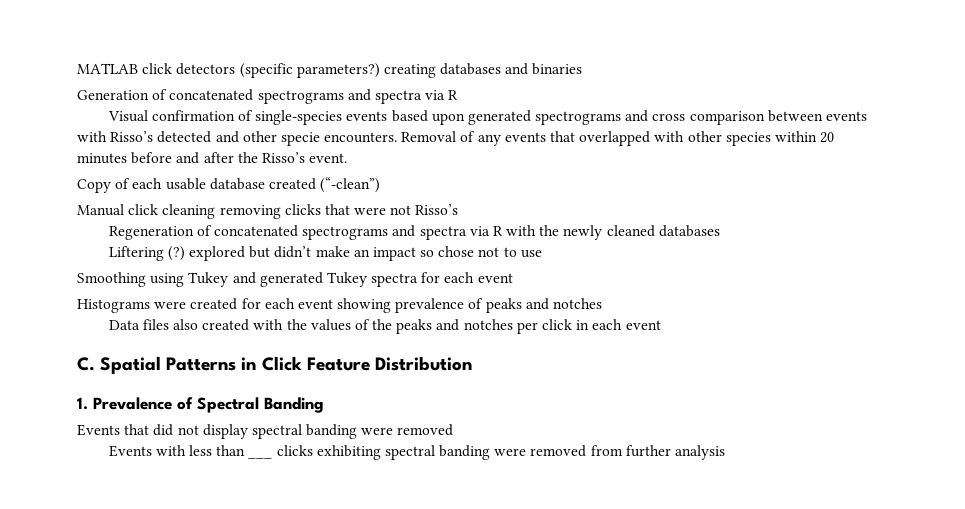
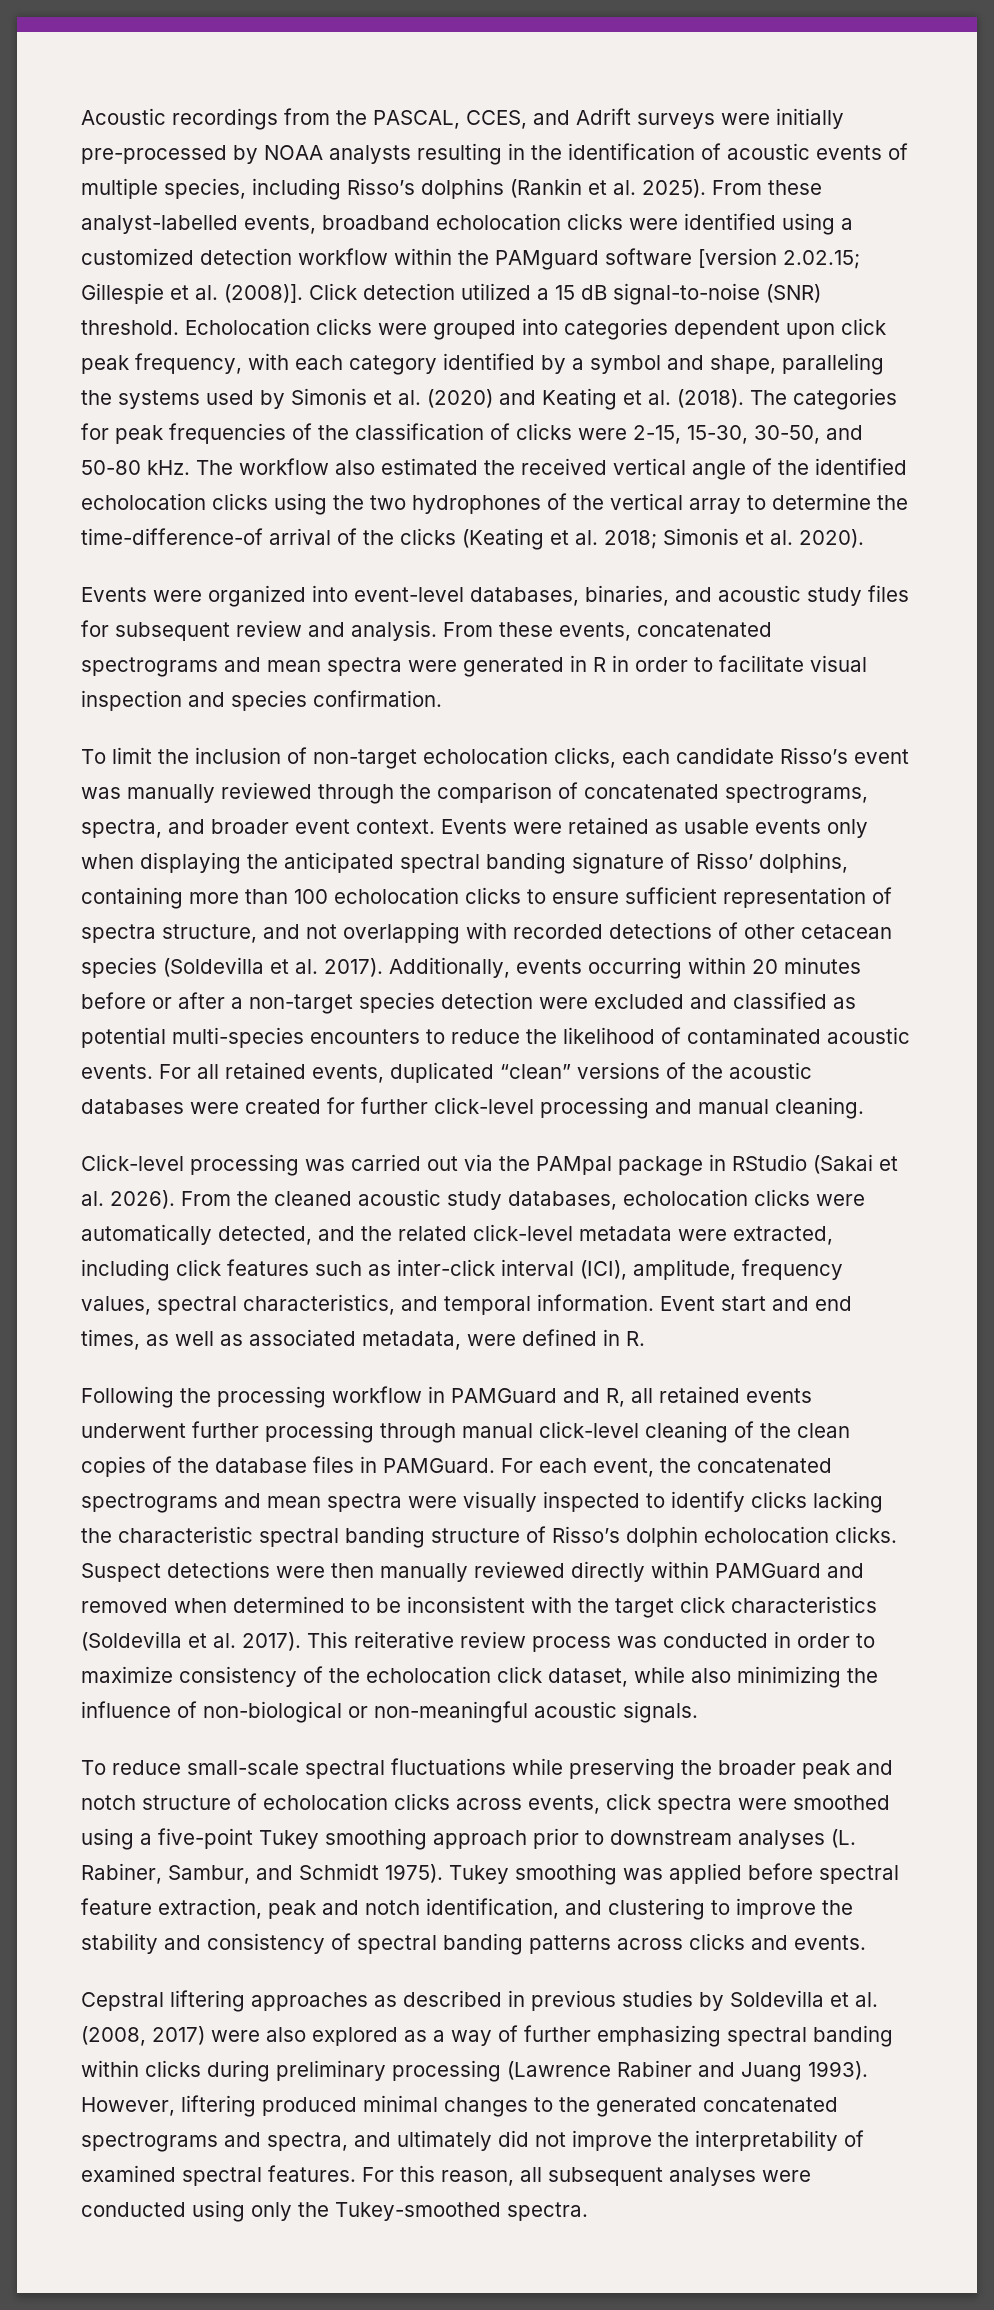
[77,63,583,78] [77,89,459,104] [107,110,867,125] [77,131,835,146] [77,152,348,164] [77,177,381,193] [77,204,459,219] [108,225,720,240] [108,246,542,261] [77,272,513,287] [77,298,603,313] [108,319,661,334] [77,356,472,374] [77,397,324,413] [77,424,454,439] [108,445,246,457] [248,456,273,459] [276,445,725,460] MATLAB click detectors (specific parameters?) creating databases and binaries // Generation of concatenated spectrograms and spectra via R // Visual confirmation of single-species events based upon generated spectrograms and cross comparison between events with Risso’s detected and other specie encounters. Removal of any events that overlapped with other species within 20 minutes before and after the Risso’s event. // Copy of each usable database created (“-clean”) // Manual click cleaning removing clicks that were not Risso’s // Regeneration of concatenated spectrograms and spectra via R with the newly cleaned databases // Liftering (?) explored but didn’t make an impact so chose not to use // Smoothing using Tukey and generated Tukey spectra for each event // Histograms were created for each event showing prevalence of peaks and notches // Data files also created with the values of the peaks and notches per click in each event // C. Spatial Patterns in Click Feature Distribution // 1. Prevalence of Spectral Banding // Events that did not display spectral banding were removed // Events with less than ___ clicks exhibiting spectral banding were removed from further analysis -> [81,108,844,130] [81,143,908,165] [81,178,822,200] [81,213,853,235] [81,248,860,270] [81,283,821,305] [81,318,886,340] [81,353,884,375] [81,388,897,410] [81,423,863,444] [81,458,907,480] [81,493,908,515] [81,528,864,550] [81,585,909,607] [81,620,772,641] [81,655,867,677] [81,690,442,711] [81,747,909,769] [81,782,868,804] [81,817,868,838] [81,852,848,874] [81,887,892,909] [81,922,892,944] [81,957,861,979] [81,992,856,1014] [81,1027,910,1048] [81,1062,812,1083] [81,1097,864,1119] [81,1154,898,1176] [81,1189,865,1210] [81,1224,833,1245] [81,1259,843,1281] [81,1294,852,1315] [81,1329,645,1350] [81,1386,812,1408] [81,1421,850,1443] [81,1456,832,1477] [81,1491,883,1513] [81,1526,897,1548] [81,1561,864,1582] [81,1596,877,1618] [81,1631,875,1652] [81,1666,878,1688] [81,1701,698,1723] [81,1758,893,1780] [81,1793,890,1814] [81,1828,856,1850] [81,1863,899,1885] [81,1898,853,1920] [81,1933,866,1955] [81,1990,878,2012] [81,2025,893,2047] [81,2060,868,2082] [81,2095,838,2117] [81,2130,864,2152] [81,2165,811,2186] [81,2200,588,2222] Acoustic recordings from the PASCAL, CCES, and Adrift surveys were initially pre-processed by NOAA analysts resulting in the identification of acoustic events of multiple species, including Risso’s dolphins (Rankin et al. 2025). From these analyst-labelled events, broadband echolocation clicks were identified using a customized detection workflow within the PAMguard software [version 2.02.15; Gillespie et al. (2008)]. Click detection utilized a 15 dB signal-to-noise (SNR) threshold. Echolocation clicks were grouped into categories dependent upon click peak frequency, with each category identified by a symbol and shape, paralleling the systems used by Simonis et al. (2020) and Keating et al. (2018). The categories for peak frequencies of the classification of clicks were 2-15, 15-30, 30-50, and 50-80 kHz. The workflow also estimated the received vertical angle of the identified echolocation clicks using the two hydrophones of the vertical array to determine the time-difference-of arrival of the clicks (Keating et al. 2018; Simonis et al. 2020). // Events were organized into event-level databases, binaries, and acoustic study files for subsequent review and analysis. From these events, concatenated spectrograms and mean spectra were generated in R in order to facilitate visual inspection and species confirmation. // To limit the inclusion of non-target echolocation clicks, each candidate Risso’s event was manually reviewed through the comparison of concatenated spectrograms, spectra, and broader event context. Events were retained as usable events only when displaying the anticipated spectral banding signature of Risso’ dolphins, containing more than 100 echolocation clicks to ensure sufficient representation of spectra structure, and not overlapping with recorded detections of other cetacean species (Soldevilla et al. 2017). Additionally, events occurring within 20 minutes before or after a non-target species detection were excluded and classified as potential multi-species encounters to reduce the likelihood of contaminated acoustic events. For all retained events, duplicated “clean” versions of the acoustic databases were created for further click-level processing and manual cleaning. // Click-level processing was carried out via the PAMpal package in RStudio (Sakai et al. 2026). From the cleaned acoustic study databases, echolocation clicks were automatically detected, and the related click-level metadata were extracted, including click features such as inter-click interval (ICI), amplitude, frequency values, spectral characteristics, and temporal information. Event start and end times, as well as associated metadata, were defined in R. // Following the processing workflow in PAMGuard and R, all retained events underwent further processing through manual click-level cleaning of the clean copies of the database files in PAMGuard. For each event, the concatenated spectrograms and mean spectra were visually inspected to identify clicks lacking the characteristic spectral banding structure of Risso’s dolphin echolocation clicks. Suspect detections were then manually reviewed directly within PAMGuard and removed when determined to be inconsistent with the target click characteristics (Soldevilla et al. 2017). This reiterative review process was conducted in order to maximize consistency of the echolocation click dataset, while also minimizing the influence of non-biological or non-meaningful acoustic signals. // To reduce small-scale spectral fluctuations while preserving the broader peak and notch structure of echolocation clicks across events, click spectra were smoothed using a five-point Tukey smoothing approach prior to downstream analyses (L. Rabiner, Sambur, and Schmidt 1975). Tukey smoothing was applied before spectral feature extraction, peak and notch identification, and clustering to improve the stability and consistency of spectral banding patterns across clicks and events. // Cepstral liftering approaches as described in previous studies by Soldevilla et al. (2008, 2017) were also explored as a way of further emphasizing spectral banding within clicks during preliminary processing (Lawrence Rabiner and Juang 1993). However, liftering produced minimal changes to the generated concatenated spectrograms and spectra, and ultimately did not improve the interpretability of examined spectral features. For this reason, all subsequent analyses were conducted using only the Tukey-smoothed spectra.

